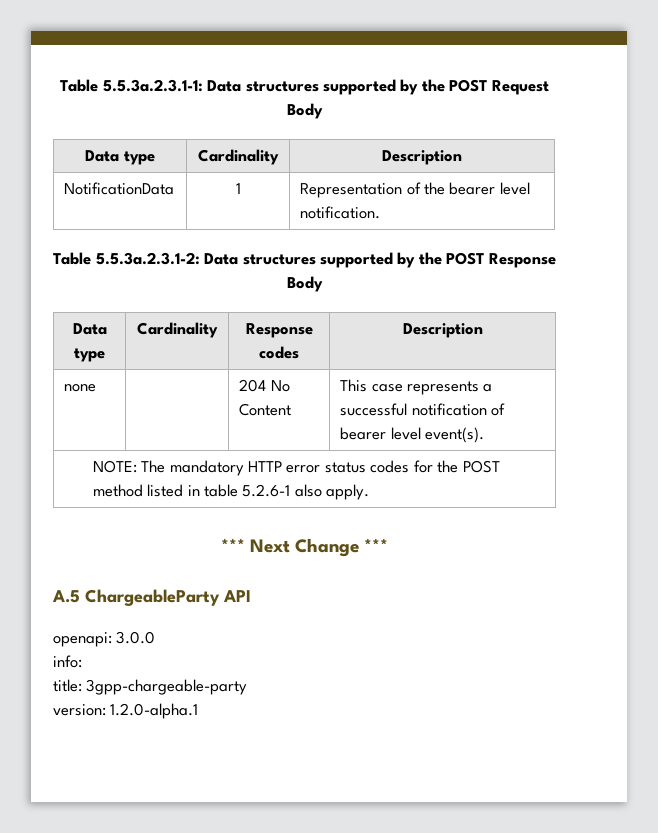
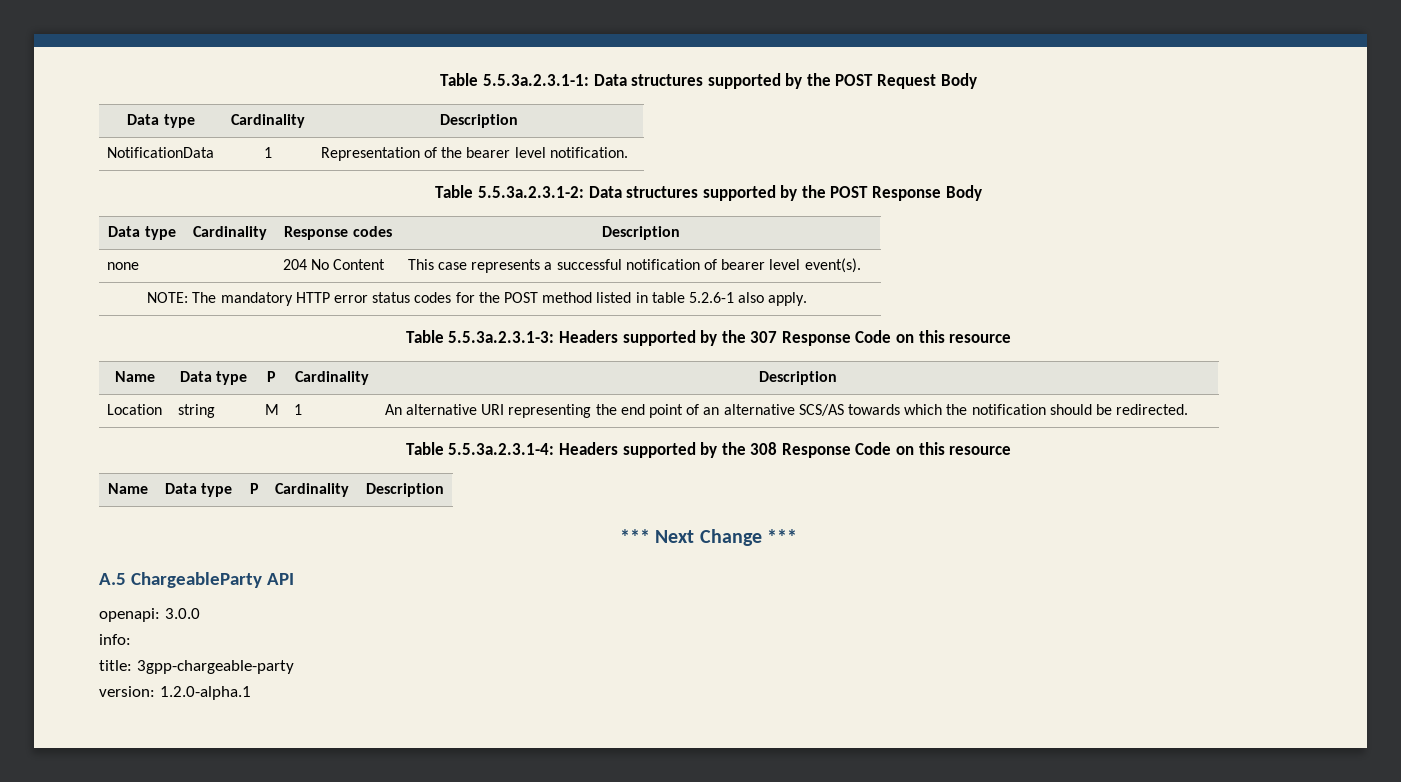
(370, 492) none -> [405,330,1012,346] [115,371,155,382] [179,371,248,385] [267,371,276,382] [295,371,369,385] [759,371,837,385] [106,404,162,415] [177,404,215,418] [264,404,279,415] [293,404,302,415] [384,404,1189,418] [405,442,1012,458] [107,483,148,494] [164,483,233,497] [249,483,259,494] [275,483,349,497] [366,483,444,497] // Table 5.5.3a.2.3.1-3: Headers supported by the 307 Response Code on this resource // Name | Data type | P | Cardinality | Description // Location | string | M | 1 | An alternative URI representing the end point of an alternative SCS/AS towards which the notification should be redirected. // Table 5.5.3a.2.3.1-4: Headers supported by the 308 Response Code on this resource // Name | Data type | P | Cardinality | Description

